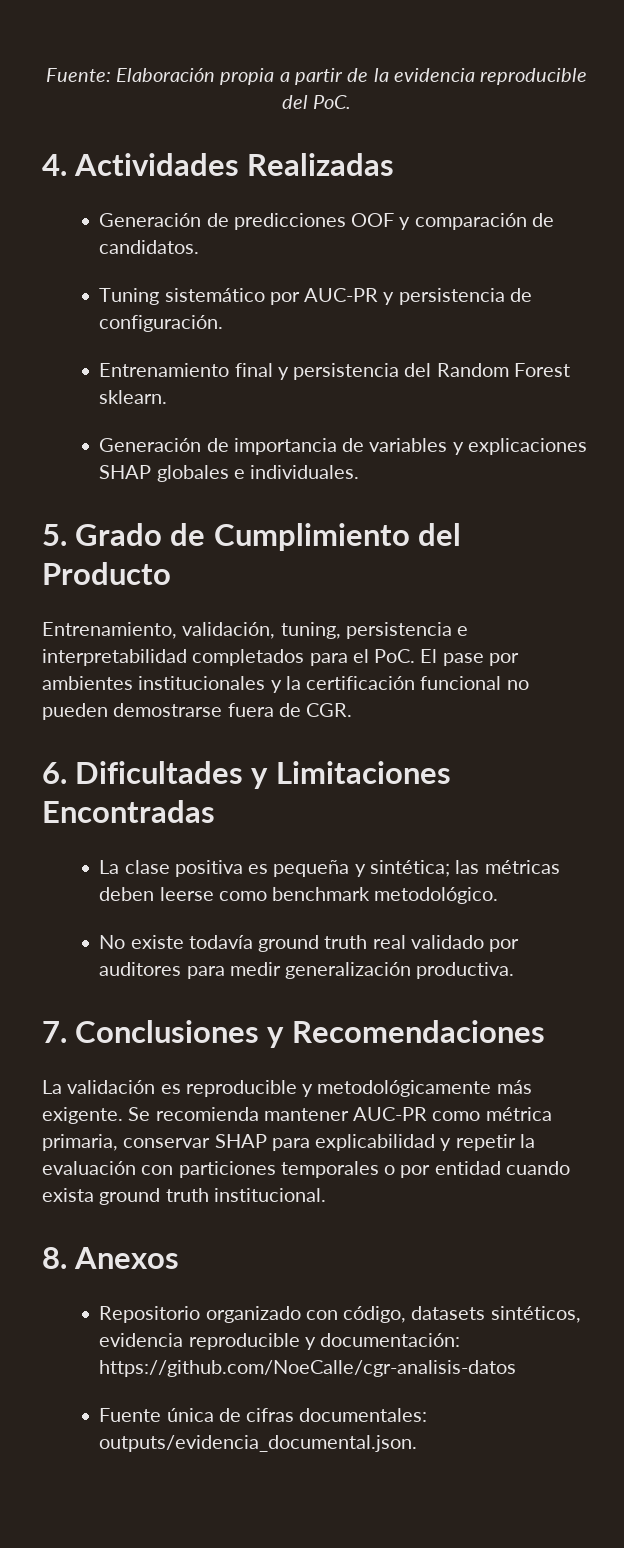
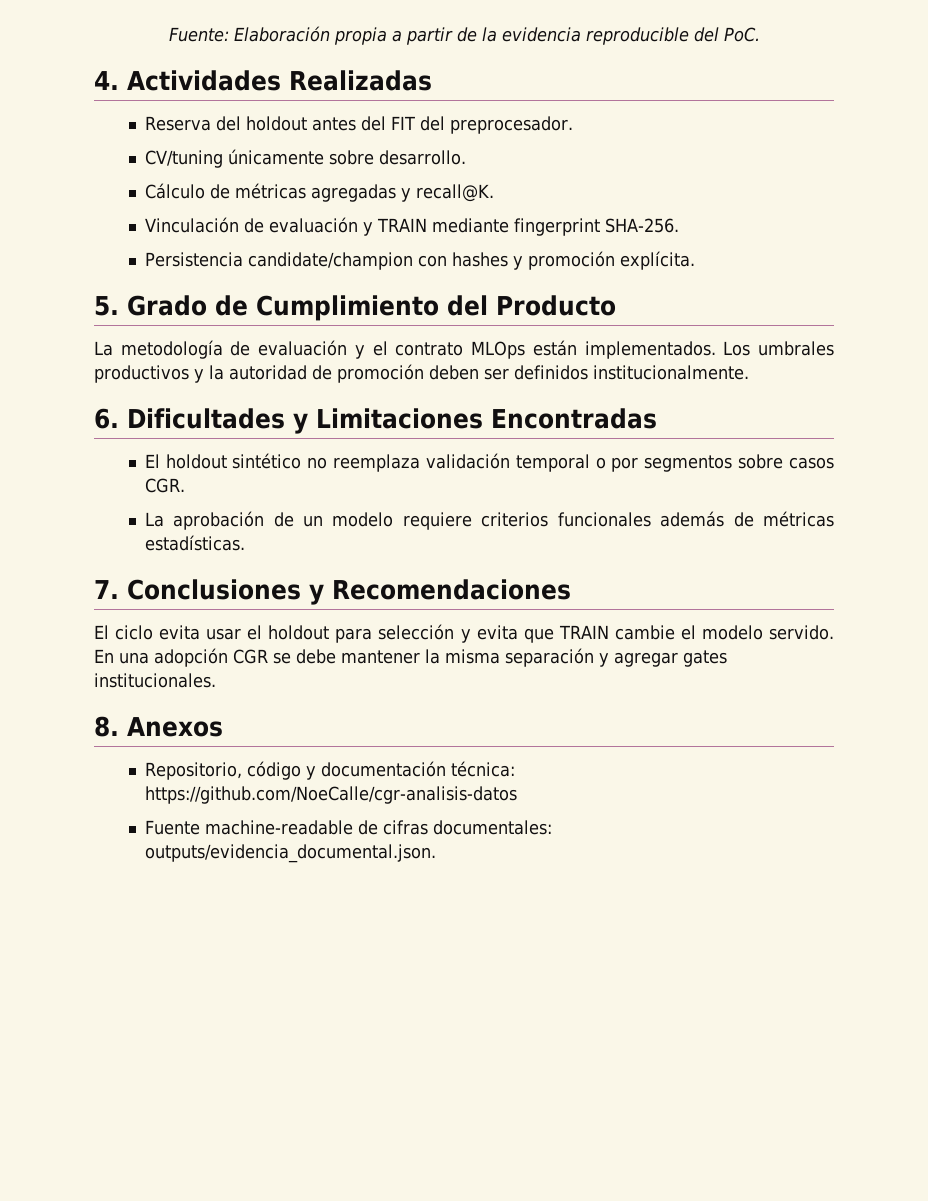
[99,213,554,230] [99,240,200,254] [99,288,532,305] [99,315,224,332] [99,363,570,380] [99,390,168,404] [99,438,587,455] [99,465,360,482] Generación de predicciones OOF y comparación de candidatos. // Tuning sistemático por AUC-PR y persistencia de configuración. // Entrenamiento final y persistencia del Random Forest sklearn. // Generación de importancia de variables y explicaciones SHAP globales e individuales. -> [144,116,573,134] [144,149,466,168] [144,183,494,202] [144,217,679,236] [144,251,695,270] Reserva del holdout antes del FIT del preprocesador. // CV/tuning únicamente sobre desarrollo. // Cálculo de métricas agregadas y recall@K. // Vinculación de evaluación y TRAIN mediante fingerprint SHA-256. // Persistencia candidate/champion con hashes y promoción explícita.
[42,622,469,639] [42,649,519,666] [42,676,529,693] [42,703,353,720] Entrenamiento, validación, tuning, persistencia e interpretabilidad completados para el PoC. El pase por ambientes institucionales y la certificación funcional no pueden demostrarse fuera de CGR. -> [94,340,835,359] [94,364,749,383] La metodología de evaluación y el contrato MLOps están implementados. Los umbrales productivos y la autoridad de promoción deben ser definidos institucionalmente.
[99,860,560,877] [99,887,499,904] [99,935,520,952] [99,962,515,979] [42,1020,545,1048] [42,1080,532,1097] [42,1107,552,1124] [42,1134,535,1151] [42,1161,570,1178] [42,1188,326,1205] [42,1247,180,1269] [99,1306,581,1323] [99,1333,461,1350] La clase positiva es pequeña y sintética; las métricas deben leerse como benchmark metodológico. // No existe todavía ground truth real validado por auditores para medir generalización productiva. // 7. Conclusiones y Recomendaciones // La validación es reproducible y metodológicamente más exigente. Se recomienda mantener AUC-PR como métrica primaria, conservar SHAP para explicabilidad y repetir la evaluación con particiones temporales o por entidad cuando exista ground truth institucional. // 8. Anexos // Repositorio organizado con código, datasets sintéticos, evidencia reproducible y documentación: -> [144,453,835,472] [144,478,185,493] [144,511,835,530] [144,535,245,551] [94,579,571,605] [94,624,834,643] [94,648,727,667] [94,673,216,688] [94,716,223,737] [144,761,515,780] El holdout sintético no reemplaza validación temporal o por segmentos sobre casos CGR. // La aprobación de un modelo requiere criterios funcionales además de métricas estadísticas. // 7. Conclusiones y Recomendaciones // El ciclo evita usar el holdout para selección y evita que TRAIN cambie el modelo servido. En una adopción CGR se debe mantener la misma separación y agregar gates institucionales. // 8. Anexos // Repositorio, código y documentación técnica:
[166,1408,214,1422] única -> [204,820,353,835] machine-readable

